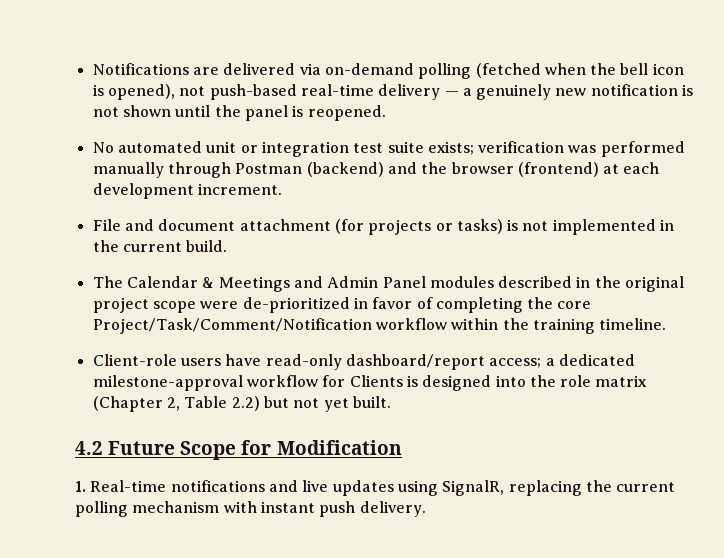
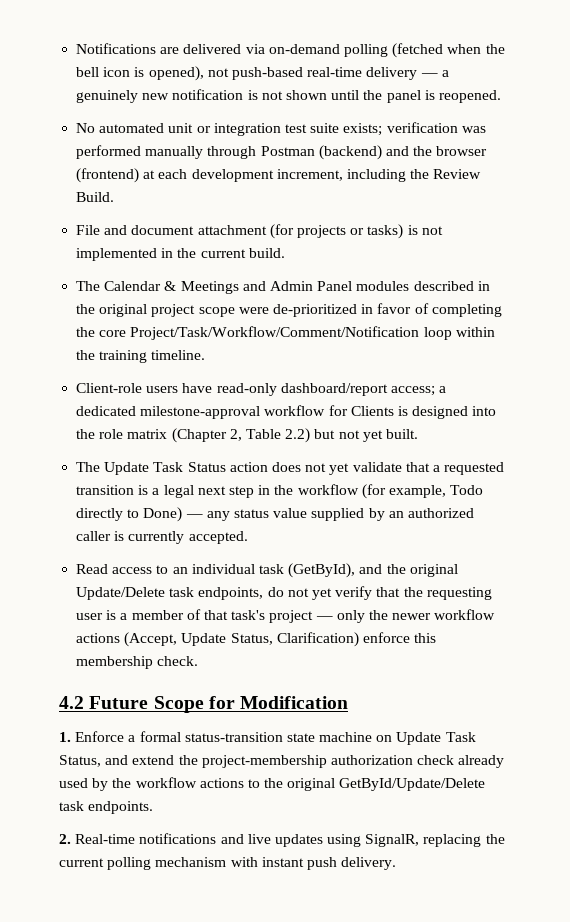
[197,183,282,195] increment. -> [276,169,482,182] [76,192,115,202] increment, including the Review Build.
[92,318,447,334] Project/Task/Comment/Notification workflow -> [130,326,452,340] Project/Task/Workflow/Comment/Notification loop
(391, 402) none -> [76,462,505,475] [76,484,484,499] [76,507,474,522] [76,531,248,544] [76,563,458,578] [76,586,492,600] [76,609,496,623] [76,632,437,647] [76,656,199,669] // The Update Task Status action does not yet validate that a requested transition is a legal next step in the workflow (for example, Todo directly to Done) — any status value supplied by an authorized caller is currently accepted. // Read access to an individual task (GetById), and the original Update/Delete task endpoints, do not yet verify that the requesting user is a member of that task's project — only the newer workflow actions (Accept, Update Status, Clarification) enforce this membership check.
(86, 486) none -> [75,731,476,745] [59,755,505,768] [59,777,486,791] [59,801,154,814] [59,834,71,844] Enforce a formal status-transition state machine on Update Task Status, and extend the project-membership authorization check already used by the workflow actions to the original GetById/Update/Delete task endpoints. // 2.

